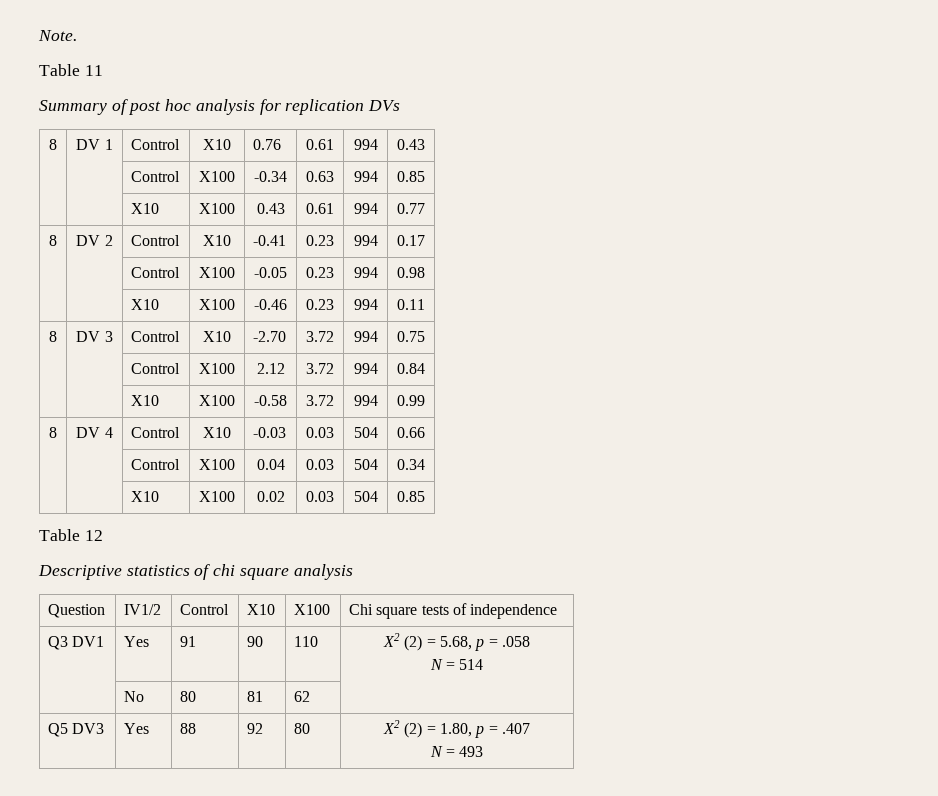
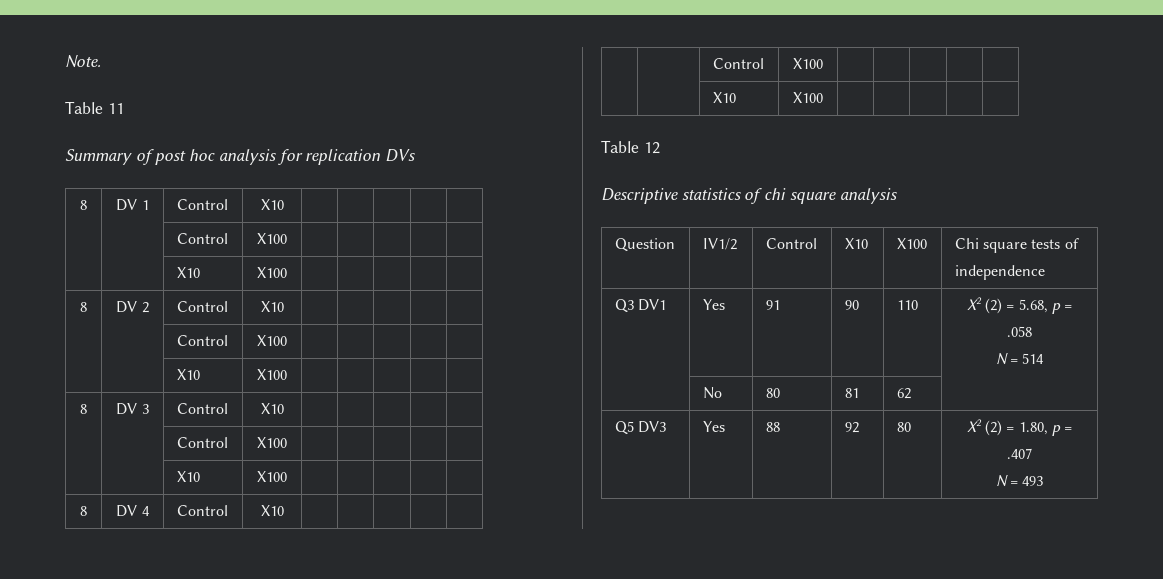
[253,139,282,150] [306,139,334,150] [353,139,378,150] [397,139,425,150] [131,171,181,182] [199,171,235,182] [254,171,287,182] [306,171,334,182] [353,171,378,182] [397,171,425,182] [131,203,160,214] [199,203,235,214] [256,203,285,214] [306,203,334,214] [353,203,378,214] [397,203,425,214] 0.76 | 0.61 | 994 | 0.43 // | | Control | X100 | -0.34 | 0.63 | 994 | 0.85 // | | X10 | X100 | 0.43 | 0.61 | 994 | 0.77 -> [176,233,228,244] [257,233,287,244] [176,267,200,278] [257,267,287,278] | | | | // | | Control | X100 | | | | | // | | X10 | X100 | | | | |
[253,235,287,246] [306,235,334,246] [353,235,378,246] [397,235,425,246] [131,267,181,278] [199,267,235,278] [254,267,287,278] [306,267,334,278] [353,267,378,278] [397,267,425,278] [131,299,160,310] [199,299,235,310] [254,299,287,310] [306,299,334,310] [353,299,378,310] [397,299,425,310] -0.41 | 0.23 | 994 | 0.17 // | | Control | X100 | -0.05 | 0.23 | 994 | 0.98 // | | X10 | X100 | -0.46 | 0.23 | 994 | 0.11 -> [176,335,228,346] [257,335,287,346] [176,369,200,380] [257,369,287,380] | | | | // | | Control | X100 | | | | | // | | X10 | X100 | | | | |
[253,331,287,342] [306,331,334,342] [353,331,378,342] [397,331,425,342] [131,363,181,374] [199,363,235,374] [256,363,285,374] [306,363,334,374] [353,363,378,374] [397,363,425,374] [131,395,160,406] [199,395,235,406] [254,395,287,406] [306,395,334,406] [353,395,378,406] [397,395,425,406] -2.70 | 3.72 | 994 | 0.75 // | | Control | X100 | 2.12 | 3.72 | 994 | 0.84 // | | X10 | X100 | -0.58 | 3.72 | 994 | 0.99 -> [176,437,228,448] [257,437,287,448] [176,471,200,482] [257,471,287,482] | | | | // | | Control | X100 | | | | | // | | X10 | X100 | | | | |
[253,427,287,438] [306,427,334,438] [353,427,378,438] [397,427,425,438] [131,459,181,470] [199,459,235,470] [256,459,285,470] [306,459,334,470] [353,459,378,470] [397,459,425,470] [131,491,160,502] [199,491,235,502] [256,491,285,502] [306,491,334,502] [353,491,378,502] [397,491,425,502] -0.03 | 0.03 | 504 | 0.66 // | | Control | X100 | 0.04 | 0.03 | 504 | 0.34 // | | X10 | X100 | 0.02 | 0.03 | 504 | 0.85 -> [712,58,764,69] [793,58,823,69] [712,92,736,103] [793,92,823,103] | | | | // | | Control | X100 | | | | | // | | X10 | X100 | | | | |

